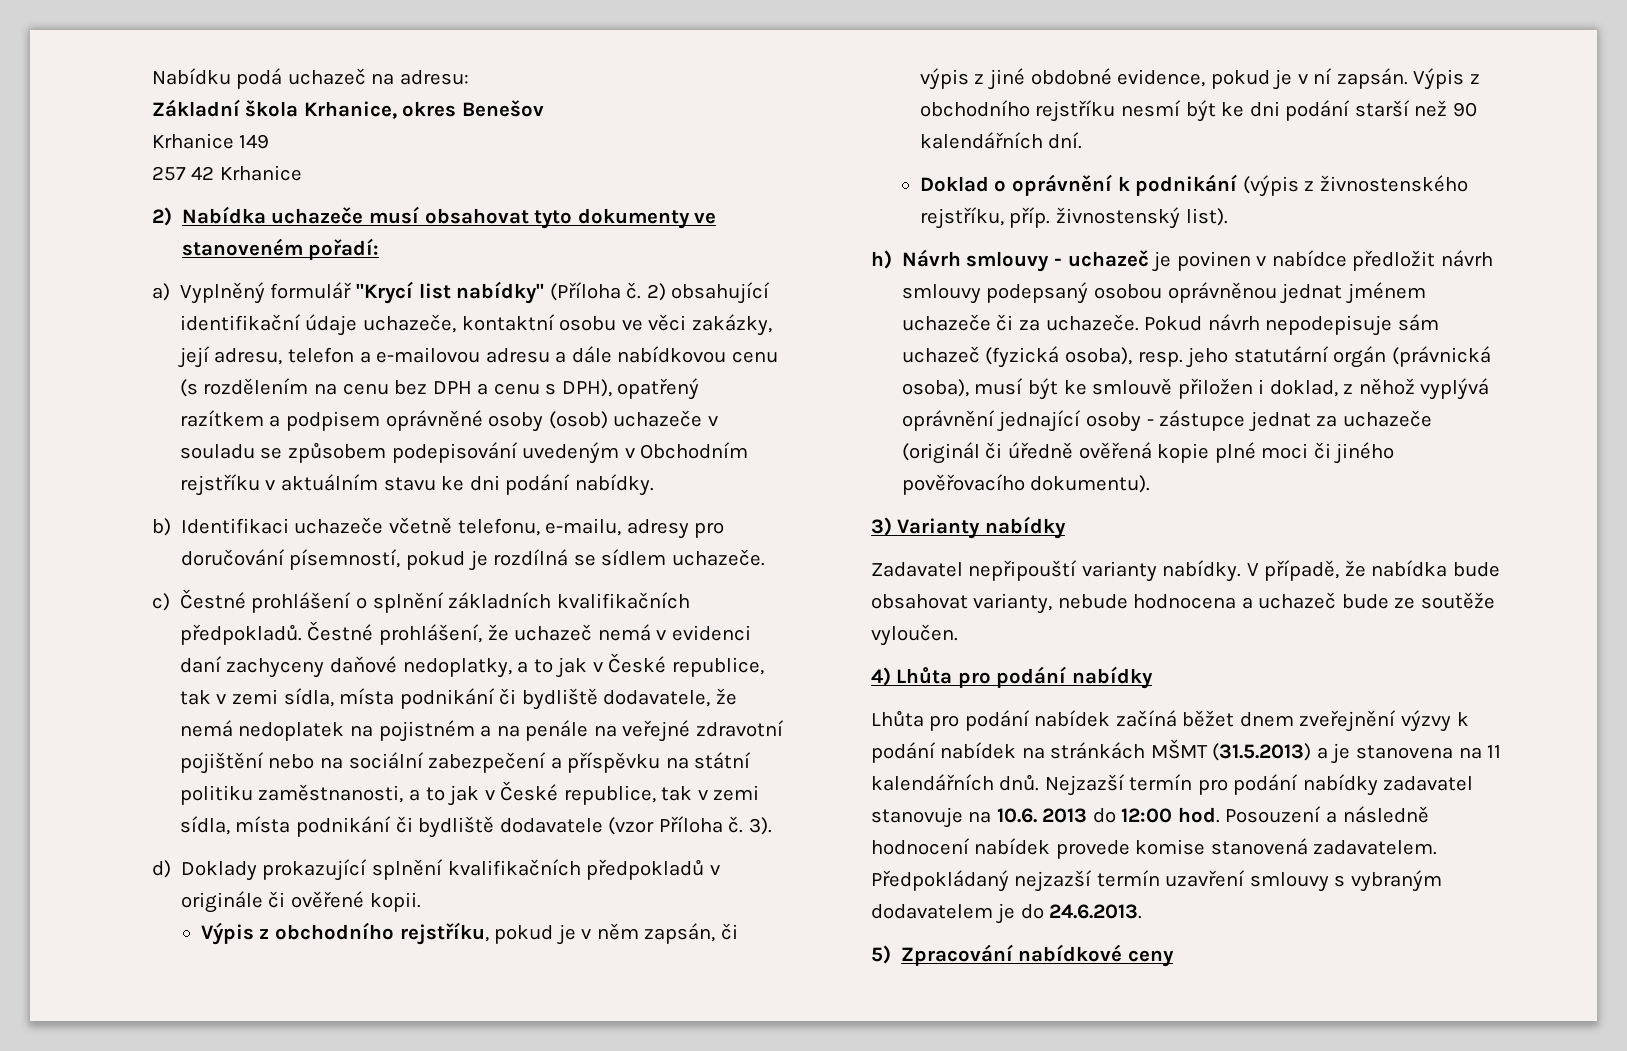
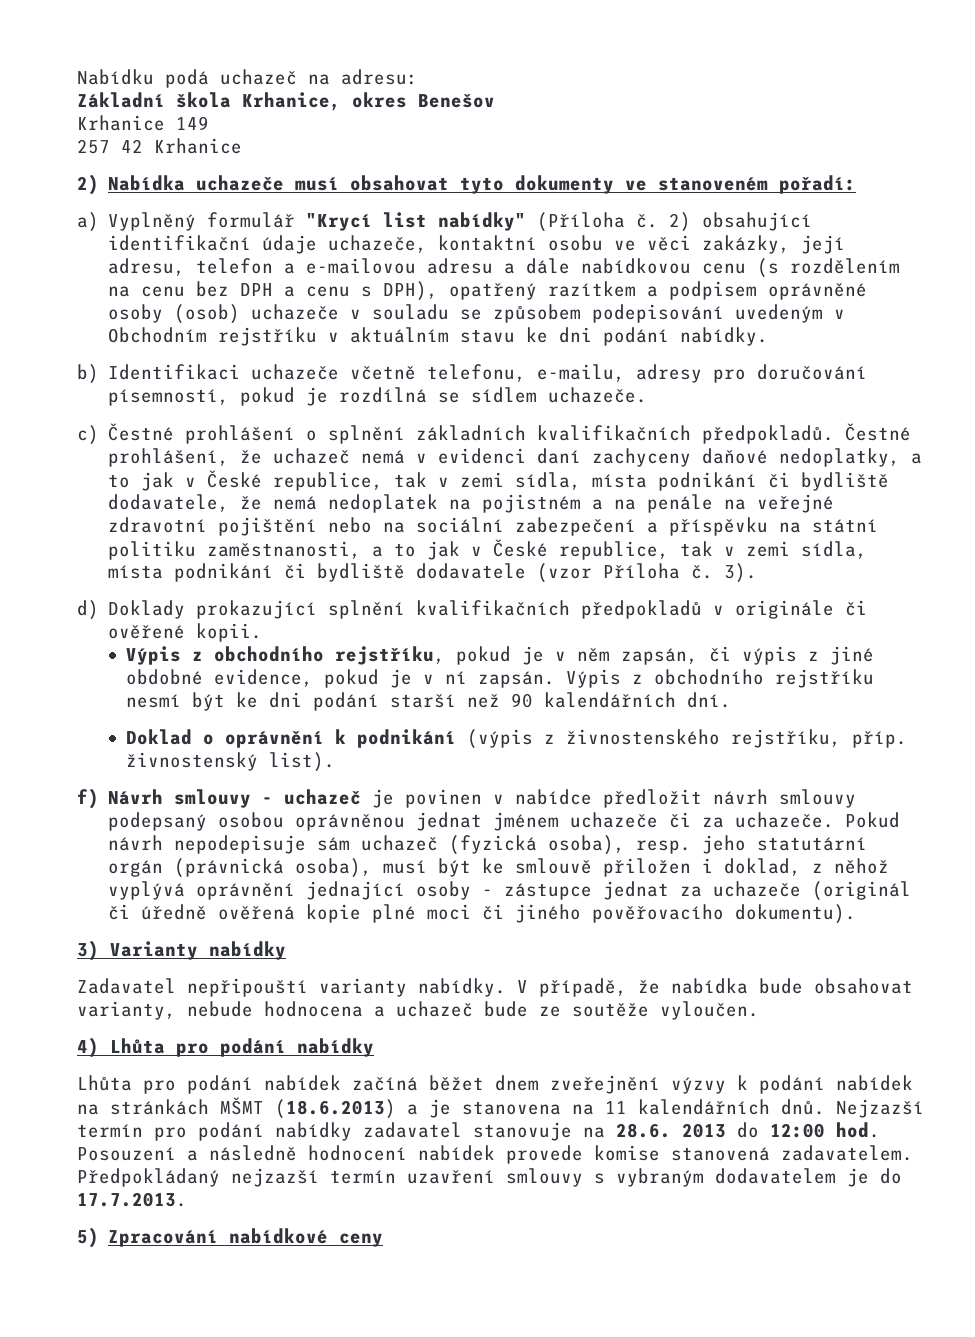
[870,250,892,269] h) -> [76,788,99,809] f)
[1212,743,1312,761] (31.5.2013) -> [274,1099,396,1119] (18.6.2013)
[996,808,1037,823] 10.6. -> [615,1123,671,1138] 28.6.
[1049,904,1143,919] 24.6.2013. -> [76,1192,187,1207] 17.7.2013.

